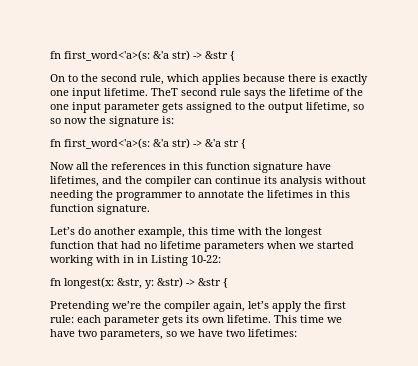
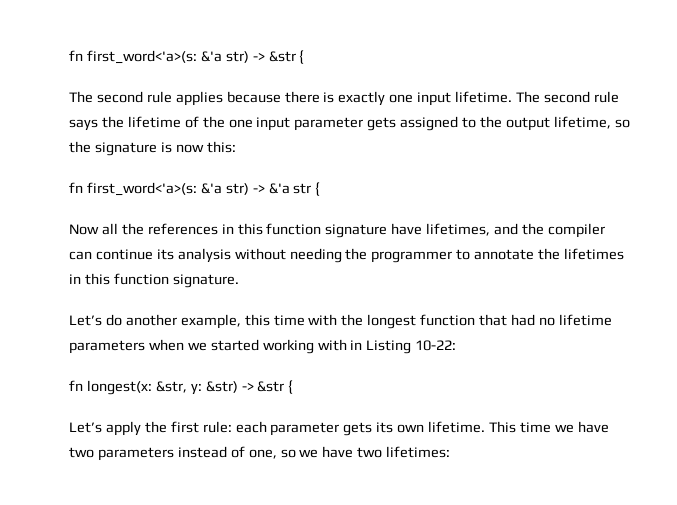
[50,74,199,85] On to the second rule, which -> [69,91,172,103] The second rule
[151,88,178,96] TheT -> [516,91,541,103] The
[50,116,174,127] so now the signature is: -> [69,141,236,156] the signature is now this:
[137,255,148,263] in -> (363, 345) none
[50,301,269,312] Pretending we’re the compiler again, let’s -> [69,422,102,433] Let’s
[100,329,163,340] parameters, -> [97,446,277,461] parameters instead of one,

